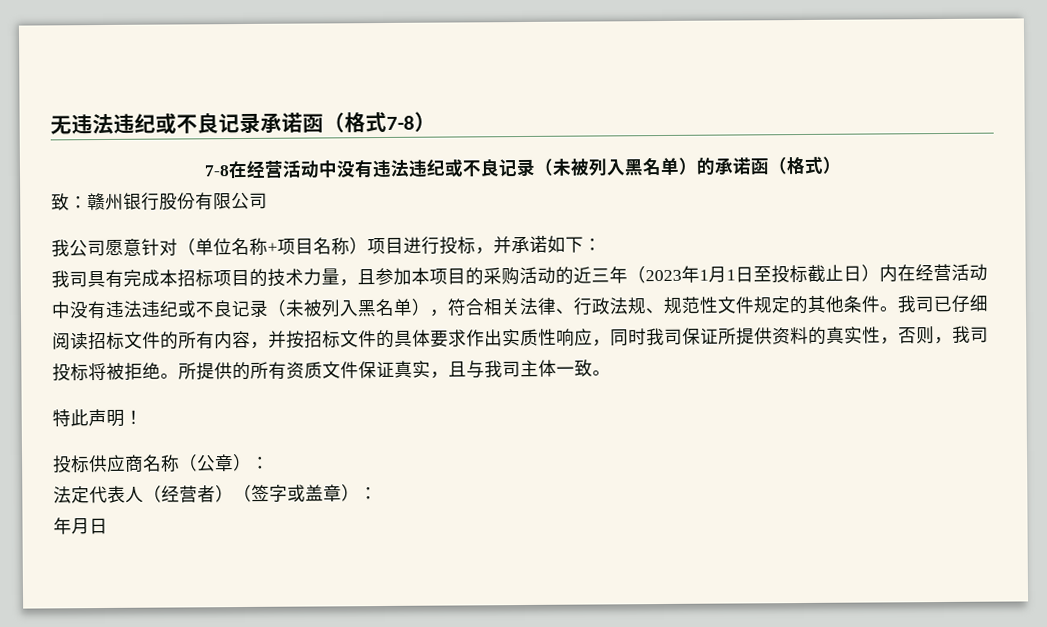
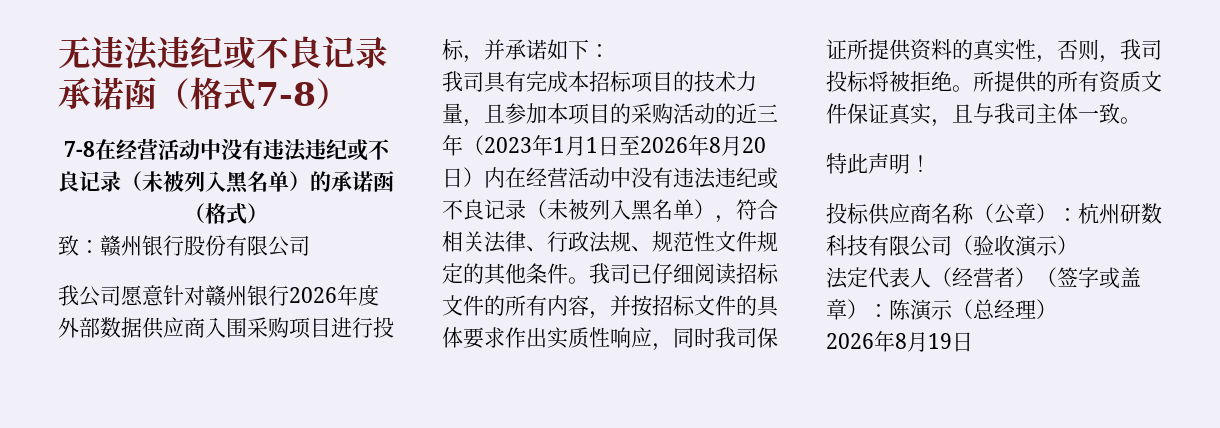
[177,237,368,256] （单位名称+项目名称） -> [205,284,379,307] [58,317,289,339] 赣州银行2026年度外部数据供应商入围采购
[771,264,844,284] 投标截止 -> [640,135,766,156] 2026年8月20
(270, 462) none -> [1078,203,1162,224] [826,235,1078,257] 杭州研数科技有限公司（验收演示）
[53,517,90,535] // 年月 -> [889,299,1057,321] [826,331,952,352] 陈演示（总经理） // 2026年8月19

